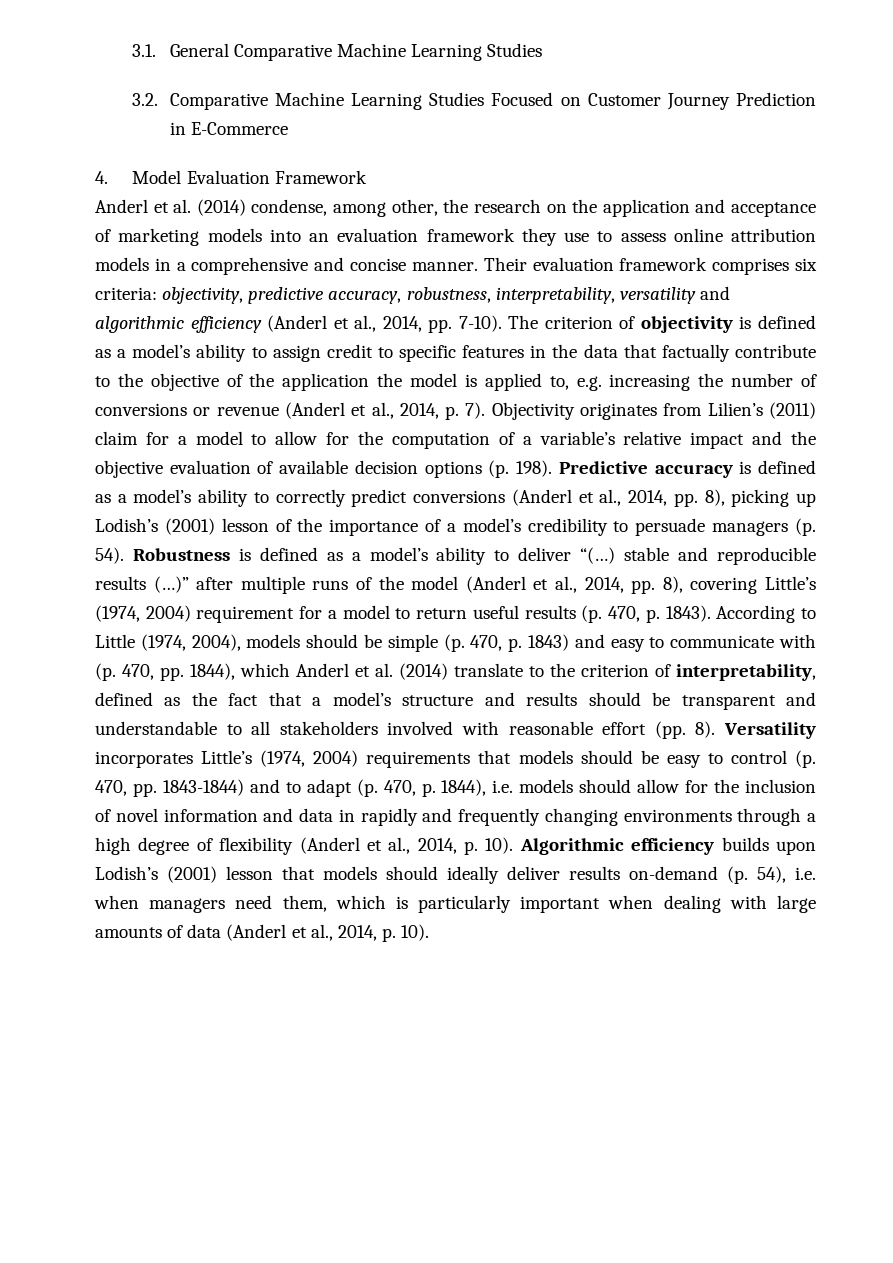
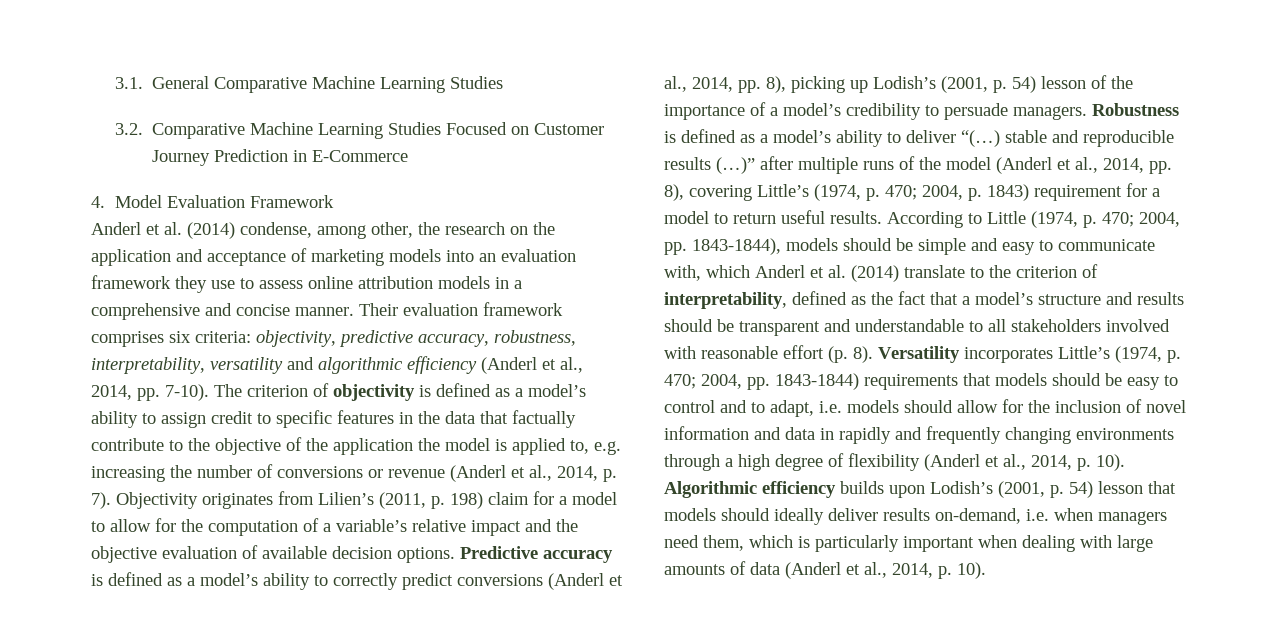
[768,402,816,419] (2011) -> [379,492,483,509] (2011, p. 198)
[424,460,553,478] options (p. 198). -> [397,547,455,563] options.
[164,518,215,535] (2001) -> [941,76,1036,93] (2001, p. 54)
[712,518,816,536] [95,547,124,564] managers (p. 54). -> [1013,106,1087,120] managers.
[145,605,191,622] 2004) -> [866,184,1029,201] p. 470; 2004, p. 1843)
[524,605,817,623] [95,634,816,652] [95,663,235,681] results (p. 470, p. 1843). According to Little (1974, 2004), models should be simple (p. 470, p. 1843) and easy to communicate with (p. 470, pp. 1844), -> [830,211,1180,228] [664,238,1155,255] [664,265,701,281] results. According to Little (1974, p. 470; 2004, pp. 1843-1844), models should be simple and easy to communicate with,
[654,721,686,739] (pp. -> [828,346,848,363] (p.
[313,750,359,767] 2004) -> [1167,350,1181,363] [664,373,859,390] p. 470; 2004, pp. 1843-1844)
[795,750,817,768] [95,779,487,797] (p. 470, pp. 1843-1844) and to adapt (p. 470, p. 1844), -> [720,400,814,417] and to adapt,
[167,866,217,883] (2001) -> [998,481,1093,498] (2001, p. 54)
[629,866,786,884] on-demand (p. 54), -> [935,508,1021,524] on-demand,

